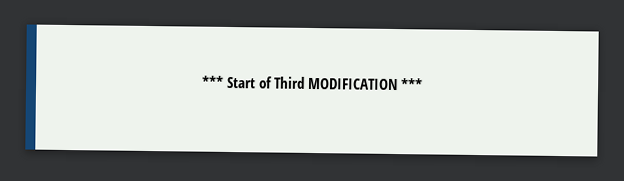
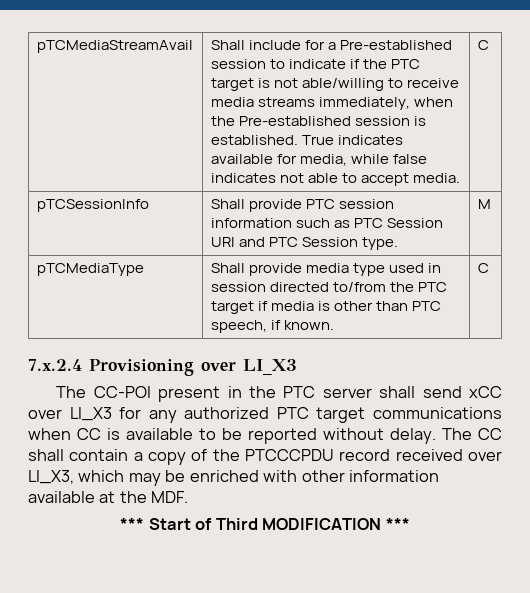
(201, 81) none -> [36,40,193,53] [210,40,453,50] [210,59,421,69] [210,78,460,91] [210,97,454,110] [210,116,427,126] [210,135,404,145] [210,154,428,166] [210,173,461,186] [477,40,489,50] [36,199,149,212] [210,199,395,212] [210,218,444,228] [210,237,399,250] [477,199,491,209] [36,263,144,276] [210,263,442,276] [210,282,448,292] [210,301,442,314] [210,320,335,333] [477,263,489,273] [28,359,297,376] [56,386,503,402] [28,407,502,423] [28,428,502,444] [28,449,502,465] [28,470,440,486] [28,491,189,503] pTCMediaStreamAvail | Shall include for a Pre-established session to indicate if the PTC target is not able/willing to receive media streams immediately, when the Pre-established session is established. True indicates available for media, while false indicates not able to accept media. | C // pTCSessionInfo | Shall provide PTC session information such as PTC Session URI and PTC Session type. | M // pTCMediaType | Shall provide media type used in session directed to/from the PTC target if media is other than PTC speech, if known. | C // 7.x.2.4 Provisioning over LI_X3 // The CC-POI present in the PTC server shall send xCC over LI_X3 for any authorized PTC target communications when CC is available to be reported without delay. The CC shall contain a copy of the PTCCCPDU record received over LI_X3, which may be enriched with other information available at the MDF. //

